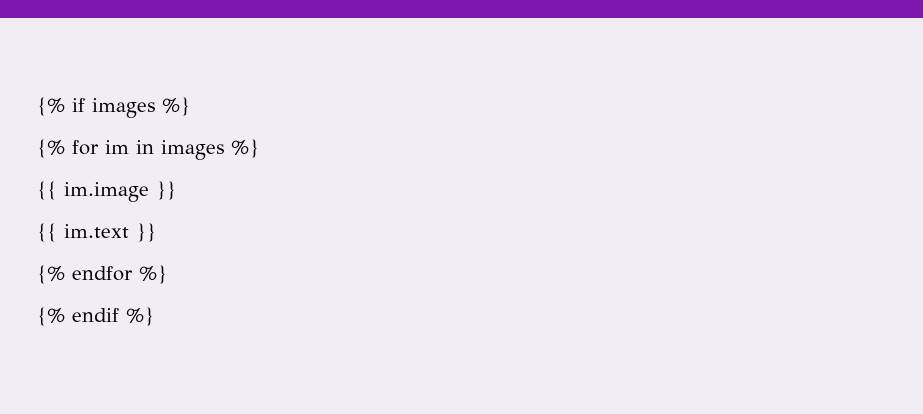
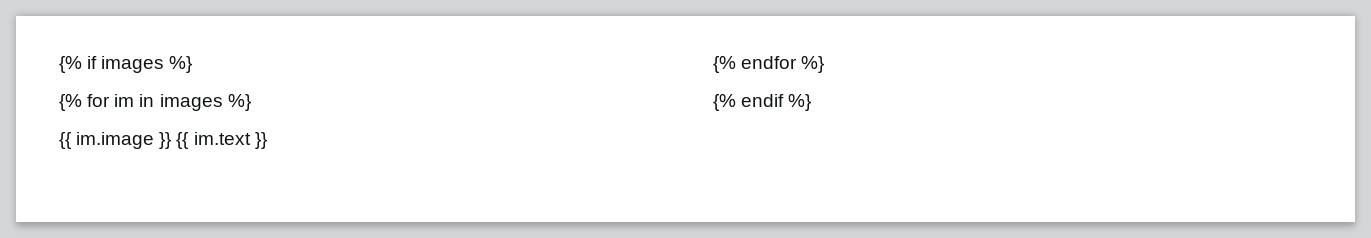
(176, 190) // -> (172, 140) none

